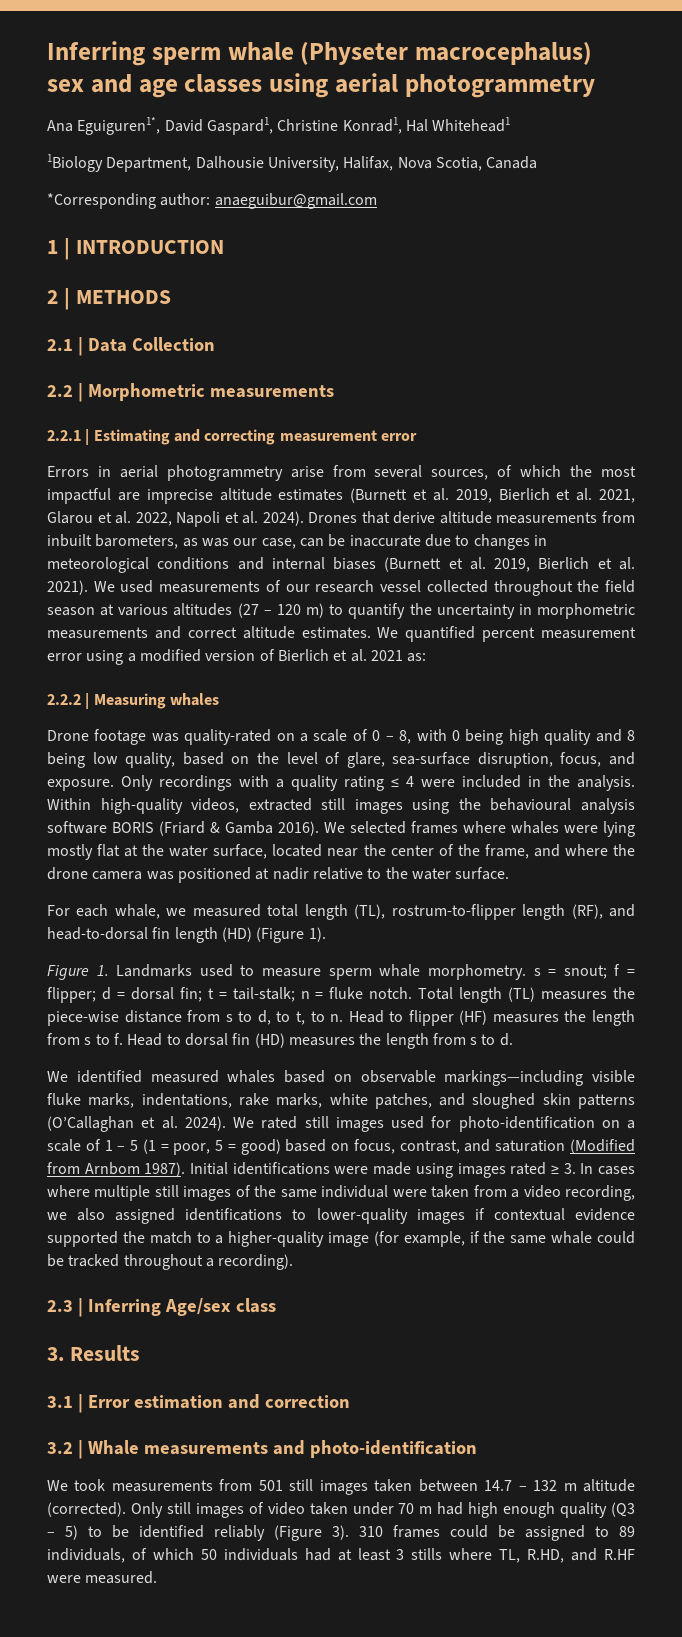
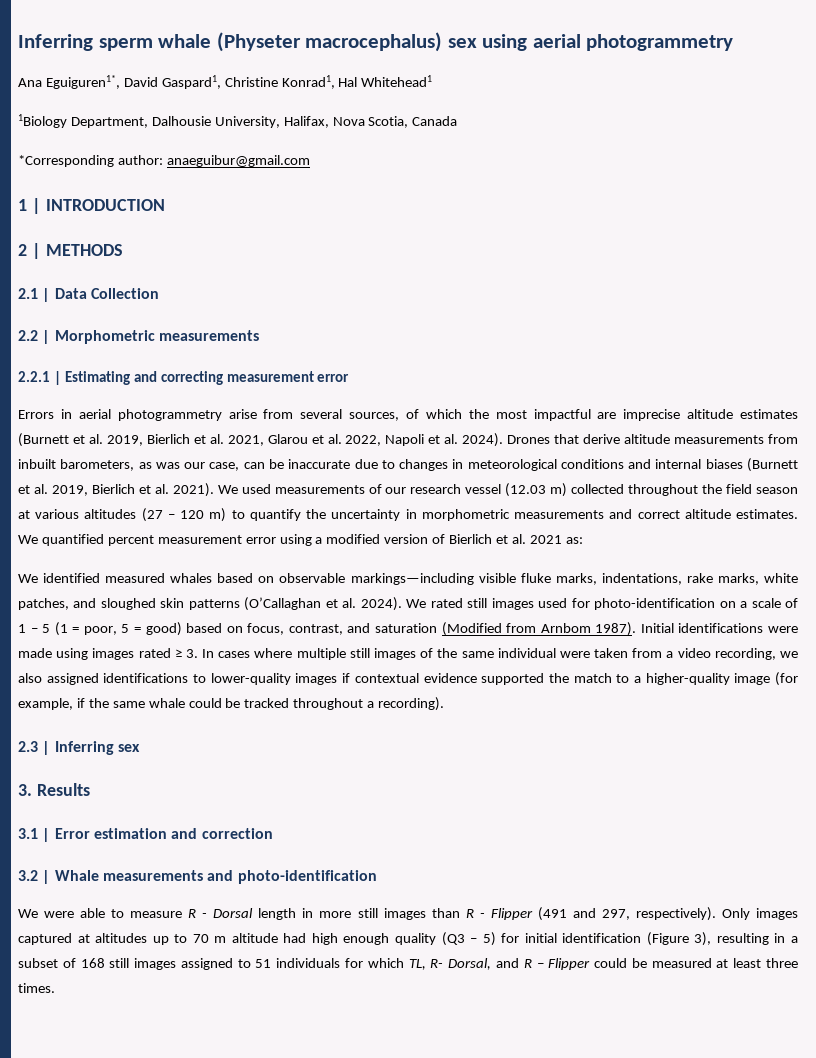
[90,74,263,98] and age classes -> (477, 43) none
(422, 586) none -> [505,483,568,497] (12.03 m)
[47,693,219,709] [47,729,636,745] [47,752,635,768] [47,775,635,791] [47,798,635,814] [47,821,635,837] [47,844,635,860] [47,867,510,883] [47,904,635,920] [47,927,326,943] [47,964,636,980] [47,987,635,1003] [47,1010,635,1026] [47,1033,513,1049] // 2.2.2 | Measuring whales // Drone footage was quality-rated on a scale of 0 – 8, with 0 being high quality and 8 being low quality, based on the level of glare, sea-surface disruption, focus, and exposure. Only recordings with a quality rating ≤ 4 were included in the analysis. Within high-quality videos, extracted still images using the behavioural analysis software BORIS (Friard & Gamba 2016). We selected frames where whales were lying mostly flat at the water surface, located near the center of the frame, and where the drone camera was positioned at nadir relative to the water surface. // For each whale, we measured total length (TL), rostrum-to-flipper length (RF), and head-to-dorsal fin length (HD) (Figure 1). // Figure 1. Landmarks used to measure sperm whale morphometry. s = snout; f = flipper; d = dorsal fin; t = tail-stalk; n = fluke notch. Total length (TL) measures the piece-wise distance from s to d, to t, to n. Head to flipper (HF) measures the length from s to f. Head to dorsal fin (HD) measures the length from s to d. -> (583, 540) none
[164,1298,276,1316] Age/sex class -> [117,744,140,752] sex
[74,1479,635,1495] [47,1502,433,1518] took measurements from 501 still images taken between 14.7 – 132 m altitude (corrected). Only still images of video taken under 70 m -> [44,907,798,921] [18,933,278,945] were able to measure R - Dorsal length in more still images than R - Flipper (491 and 297, respectively). Only images captured at altitudes up to 70 m altitude
[88,1525,635,1541] [47,1548,636,1563] [47,1571,158,1584] to be identified reliably (Figure 3). 310 frames could be assigned to 89 individuals, of which 50 individuals had at least 3 stills where TL, R.HD, and R.HF were measured. -> [501,932,798,946] [18,958,798,970] [18,983,55,993] for initial identification (Figure 3), resulting in a subset of 168 still images assigned to 51 individuals for which TL, R- Dorsal, and R – Flipper could be measured at least three times.

